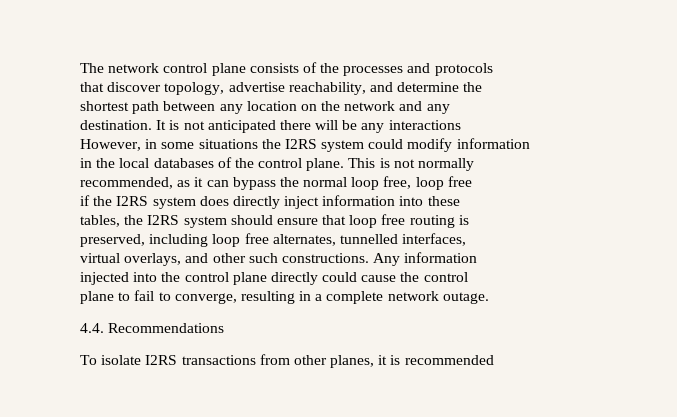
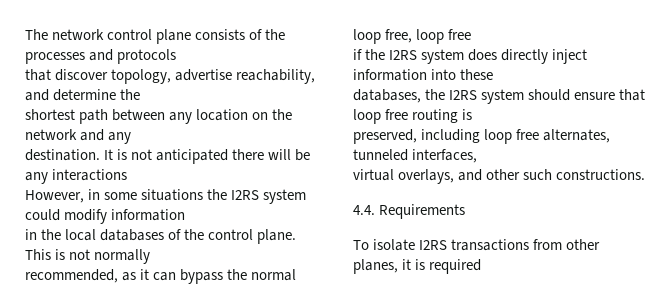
[80,215,120,227] tables, -> [353,89,421,103] databases,
[339,234,398,244] tunnelled -> [353,149,408,161] tunneled
[373,252,478,266] [80,272,468,285] [80,290,489,304] Any information // injected into the control plane directly could cause the control // plane to fail to converge, resulting in a complete network outage. -> (646, 174) none
[108,323,225,333] Recommendations -> [379,204,466,219] Requirements
[404,355,494,365] recommended -> [429,259,482,274] required

